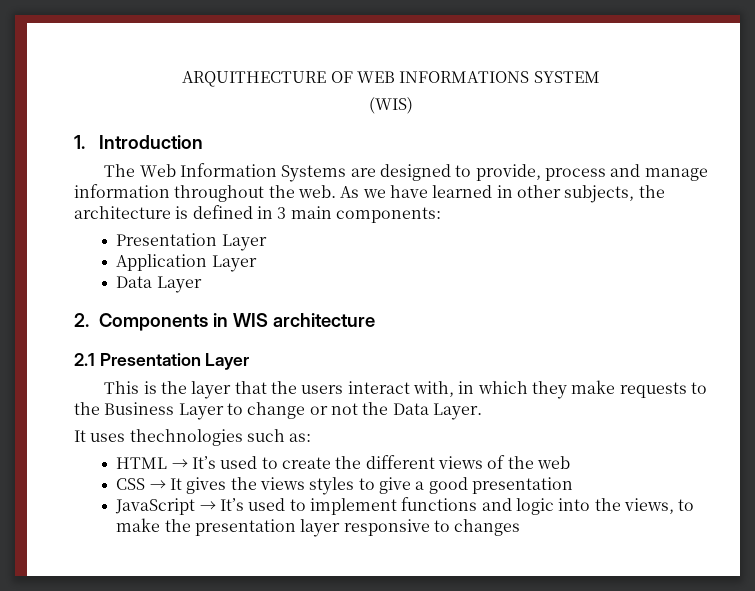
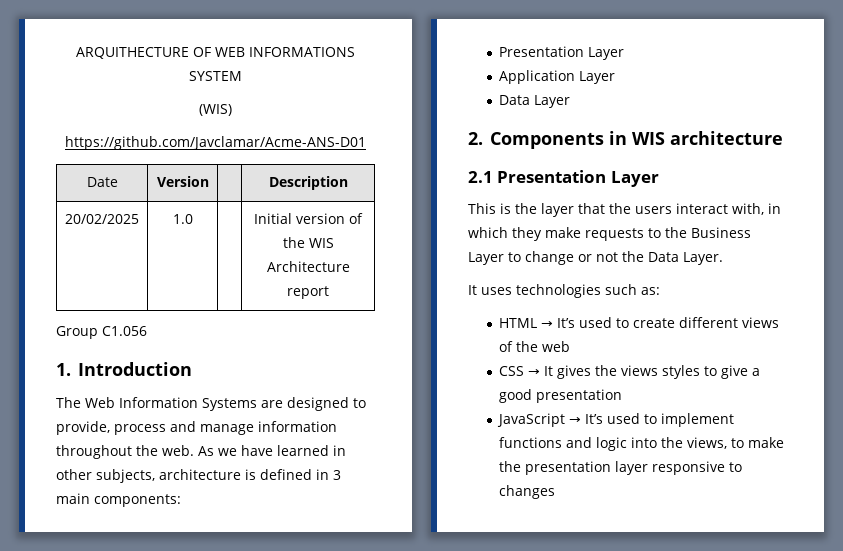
(413, 105) none -> [65,136,366,150] [86,177,118,187] [156,176,209,187] [268,176,348,190] [65,214,139,224] [172,214,193,224] [254,213,363,224] [282,237,334,248] [266,261,350,272] [287,286,329,299] [56,326,147,339] // https://github.com/Javclamar/Acme-ANS-D01 // Date | Version | | Description // 20/02/2025 | 1.0 | | Initial version of the WIS Architecture report // Group C1.056
[638,185,665,198] the -> (155, 476) none
[129,429,243,446] thechnologies -> [516,284,601,298] technologies
[335,456,362,469] the -> (676, 323) none

